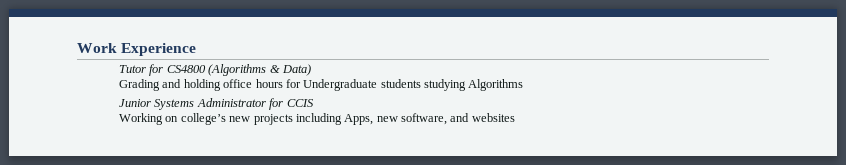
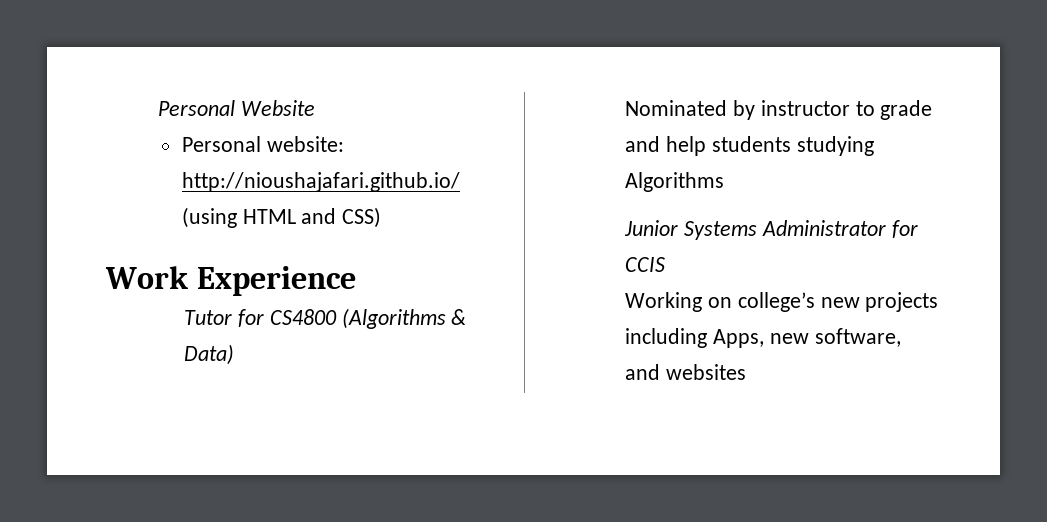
(77, 48) none -> [158,100,315,116] [181,136,344,152] [181,172,460,192] [181,207,382,228] Personal Website // Personal website: http://nioushajafari.github.io/ (using HTML and CSS) //
[119,79,378,91] Grading and holding office hours for Undergraduate -> [625,100,933,120] [625,136,706,156] Nominated by instructor to grade and help

